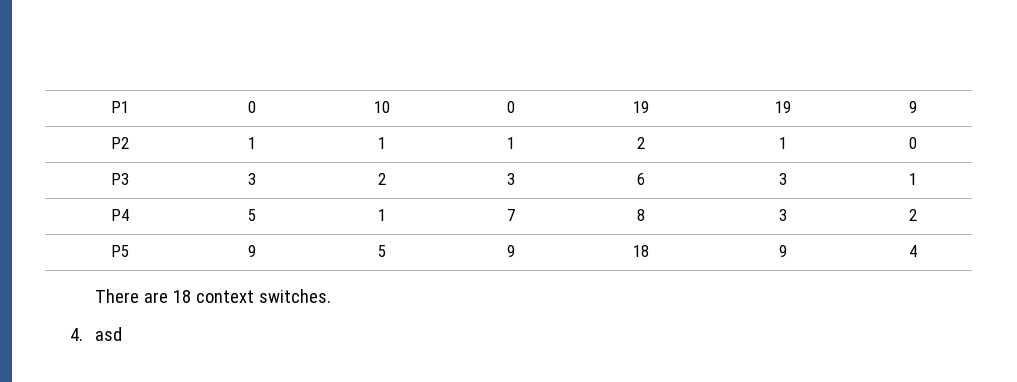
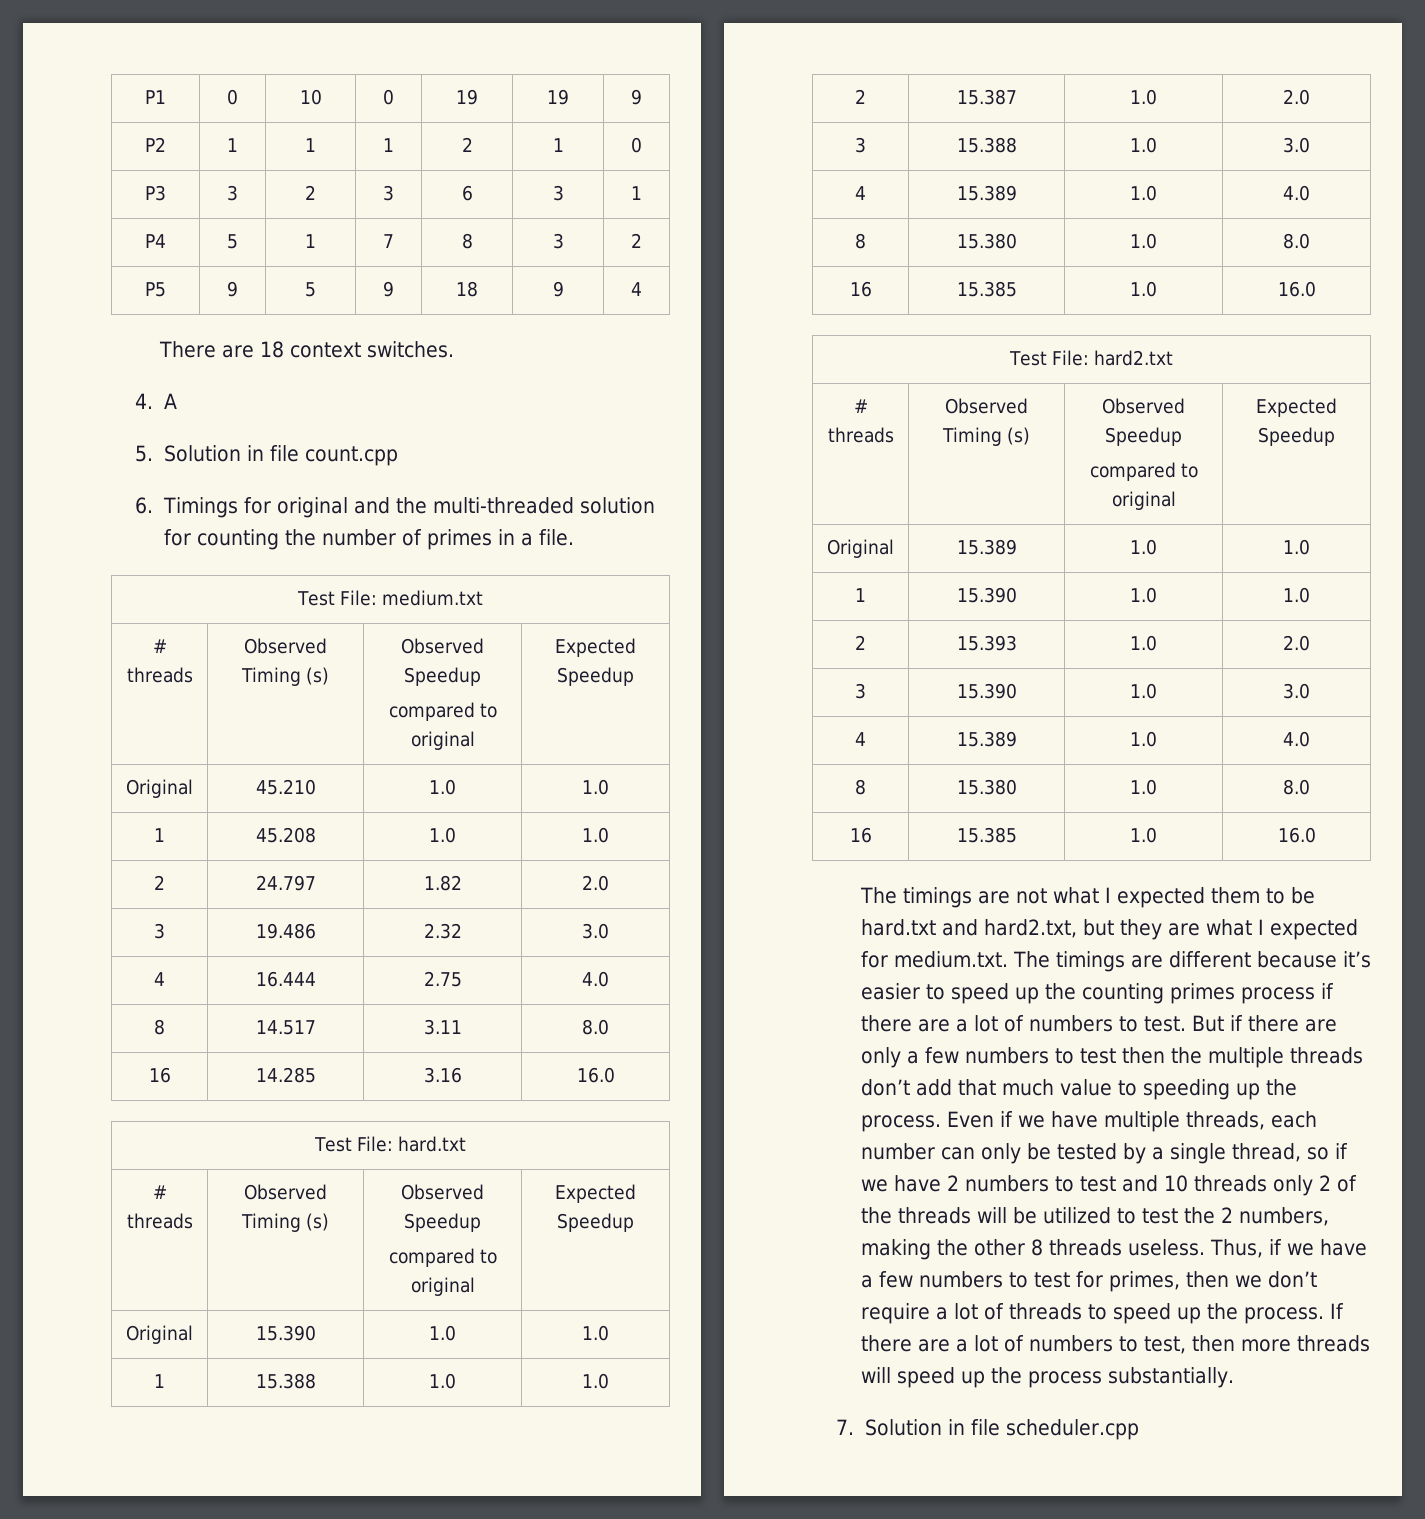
[94,327,122,341] asd -> [163,393,177,409] [135,445,398,466] [135,497,655,518] [163,529,574,550] [297,590,483,606] [152,639,167,653] [126,667,193,683] [244,638,327,654] [241,667,329,686] [401,638,484,654] [404,667,481,686] [388,702,497,721] [410,731,475,750] [555,638,636,657] [557,667,634,686] [126,779,193,798] [255,779,316,795] [429,779,456,795] [582,779,609,795] [154,828,165,842] [255,827,316,843] [429,827,456,843] [582,827,609,843] [154,875,165,890] [255,875,316,891] [423,875,462,891] [582,875,609,891] [154,923,165,939] [255,923,316,939] [423,923,462,939] [582,923,609,939] [154,972,165,986] [255,971,316,987] [423,971,462,987] [582,971,609,987] [154,1019,165,1035] [255,1020,316,1035] [423,1019,462,1035] [582,1019,609,1035] [148,1067,171,1083] [255,1067,316,1083] [423,1067,462,1083] [576,1067,615,1083] [313,1136,467,1152] [152,1185,167,1199] [126,1213,193,1229] [244,1184,327,1200] [241,1213,329,1232] [401,1184,484,1200] [404,1213,481,1232] [388,1248,497,1267] [410,1277,475,1296] [555,1184,636,1203] [557,1213,634,1232] [126,1325,193,1344] [255,1325,316,1341] [429,1325,456,1341] [582,1325,609,1341] [154,1374,165,1388] [255,1373,316,1389] [429,1373,456,1389] [582,1373,609,1389] [855,89,866,104] [956,89,1017,105] [1130,89,1157,105] [1283,89,1310,105] [855,137,866,153] [956,137,1017,153] [1130,137,1157,153] [1283,137,1310,153] [855,186,866,200] [956,185,1017,201] [1130,185,1157,201] [1283,185,1310,201] [855,233,866,249] [956,233,1017,249] [1130,233,1157,249] [1283,233,1310,249] [849,281,872,297] [956,281,1017,297] [1130,281,1157,297] [1277,281,1316,297] [1009,350,1173,366] [853,399,868,413] [827,427,894,443] [945,398,1028,414] [942,427,1030,446] [1102,398,1185,414] [1105,427,1182,446] [1089,462,1198,481] [1111,491,1176,510] [1256,398,1337,417] [1258,427,1335,446] [827,539,894,558] [956,539,1017,555] [1130,539,1157,555] [1283,539,1310,555] [855,588,866,602] [956,587,1017,603] [1130,587,1157,603] [1283,587,1310,603] [855,635,866,650] [956,635,1017,651] [1130,635,1157,651] [1283,635,1310,651] [855,683,866,699] [956,683,1017,699] [1130,683,1157,699] [1283,683,1310,699] [855,732,866,746] [956,731,1017,747] [1130,731,1157,747] [1283,731,1310,747] [855,779,866,795] [956,779,1017,795] [1130,779,1157,795] [1283,779,1310,795] [849,827,872,843] [956,827,1017,843] [1130,827,1157,843] [1277,827,1316,843] [859,887,1315,908] [860,919,1358,940] [860,951,1371,972] [860,983,1334,1004] [860,1015,1337,1032] [860,1047,1363,1068] [860,1079,1297,1100] [860,1111,1317,1132] [860,1143,1348,1164] [860,1175,1357,1196] [860,1207,1329,1226] [860,1239,1367,1260] [860,1271,1317,1292] [860,1303,1344,1324] [860,1335,1370,1354] [860,1367,1234,1388] [836,1419,1139,1440] A // 5. Solution in file count.cpp // 6. Timings for original and the multi-threaded solution for counting the number of primes in a file. // Test File: medium.txt // # threads | Observed Timing (s) | Observed Speedup // compared to original | Expected Speedup // Original | 45.210 | 1.0 | 1.0 // 1 | 45.208 | 1.0 | 1.0 // 2 | 24.797 | 1.82 | 2.0 // 3 | 19.486 | 2.32 | 3.0 // 4 | 16.444 | 2.75 | 4.0 // 8 | 14.517 | 3.11 | 8.0 // 16 | 14.285 | 3.16 | 16.0 // Test File: hard.txt // # threads | Observed Timing (s) | Observed Speedup // compared to original | Expected Speedup // Original | 15.390 | 1.0 | 1.0 // 1 | 15.388 | 1.0 | 1.0 // 2 | 15.387 | 1.0 | 2.0 // 3 | 15.388 | 1.0 | 3.0 // 4 | 15.389 | 1.0 | 4.0 // 8 | 15.380 | 1.0 | 8.0 // 16 | 15.385 | 1.0 | 16.0 // Test File: hard2.txt // # threads | Observed Timing (s) | Observed Speedup // compared to original | Expected Speedup // Original | 15.389 | 1.0 | 1.0 // 1 | 15.390 | 1.0 | 1.0 // 2 | 15.393 | 1.0 | 2.0 // 3 | 15.390 | 1.0 | 3.0 // 4 | 15.389 | 1.0 | 4.0 // 8 | 15.380 | 1.0 | 8.0 // 16 | 15.385 | 1.0 | 16.0 // The timings are not what I expected them to be hard.txt and hard2.txt, but they are what I expected for medium.txt. The timings are different because it’s easier to speed up the counting primes process if there are a lot of numbers to test. But if there are only a few numbers to test then the multiple threads don’t add that much value to speeding up the process. Even if we have multiple threads, each number can only be tested by a single thread, so if we have 2 numbers to test and 10 threads only 2 of the threads will be utilized to test the 2 numbers, making the other 8 threads useless. Thus, if we have a few numbers to test for primes, then we don’t require a lot of threads to speed up the process. If there are a lot of numbers to test, then more threads will speed up the process substantially. // 7. Solution in file scheduler.cpp

